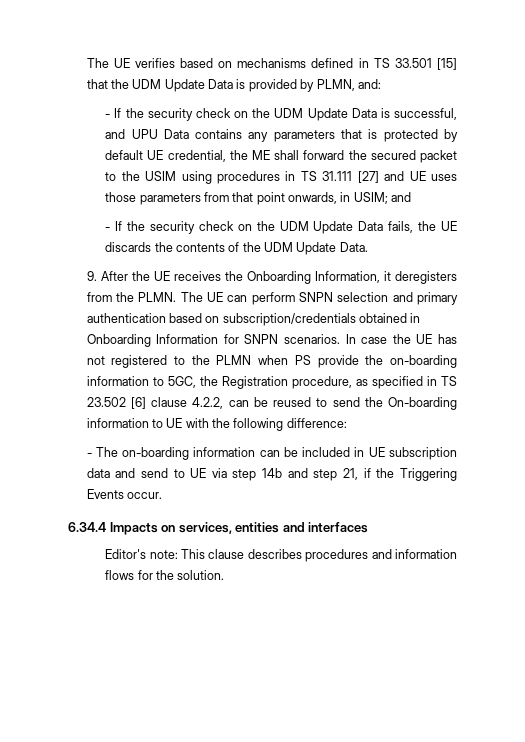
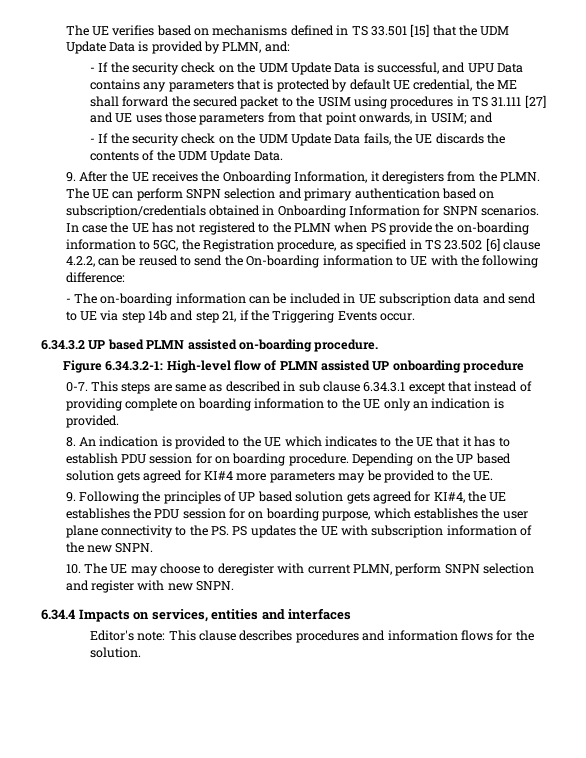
(162, 495) none -> [41,339,379,352] [62,360,525,373] [65,381,532,394] [65,398,504,411] [65,415,119,428] [65,436,510,449] [65,453,511,466] [65,470,493,483] [65,491,507,504] [65,508,528,521] [65,525,532,538] [65,542,154,553] [65,563,534,576] [65,580,234,593] // 6.34.3.2 UP based PLMN assisted on-boarding procedure. // Figure 6.34.3.2-1: High-level flow of PLMN assisted UP onboarding procedure // 0-7. This steps are same as described in sub clause 6.34.3.1 except that instead of providing complete on boarding information to the UE only an indication is provided. // 8. An indication is provided to the UE which indicates to the UE that it has to establish PDU session for on boarding procedure. Depending on the UP based solution gets agreed for KI#4 more parameters may be provided to the UE. // 9. Following the principles of UP based solution gets agreed for KI#4, the UE establishes the PDU session for on boarding purpose, which establishes the user plane connectivity to the PS. PS updates the UE with subscription information of the new SNPN. // 10. The UE may choose to deregister with current PLMN, perform SNPN selection and register with new SNPN.

